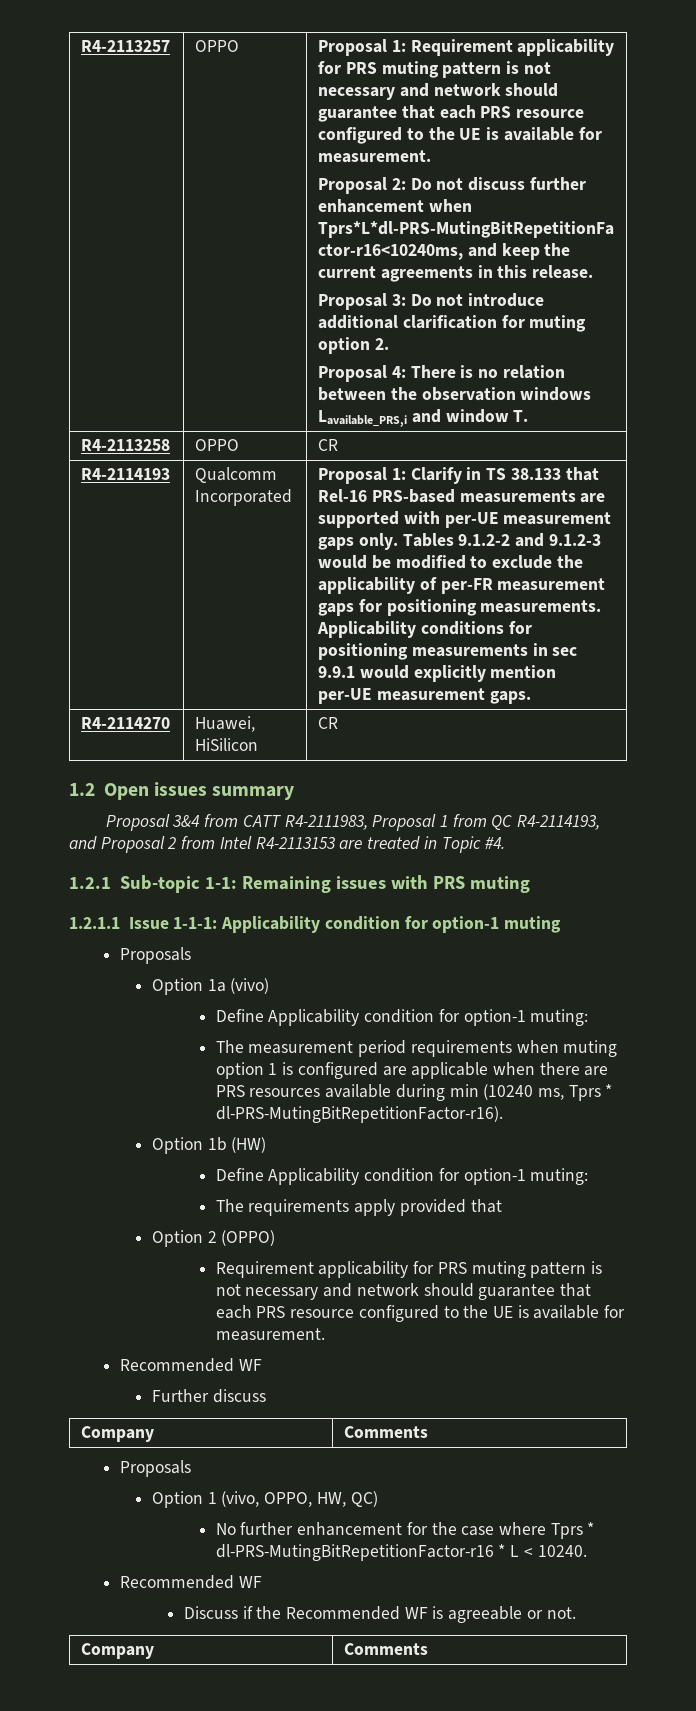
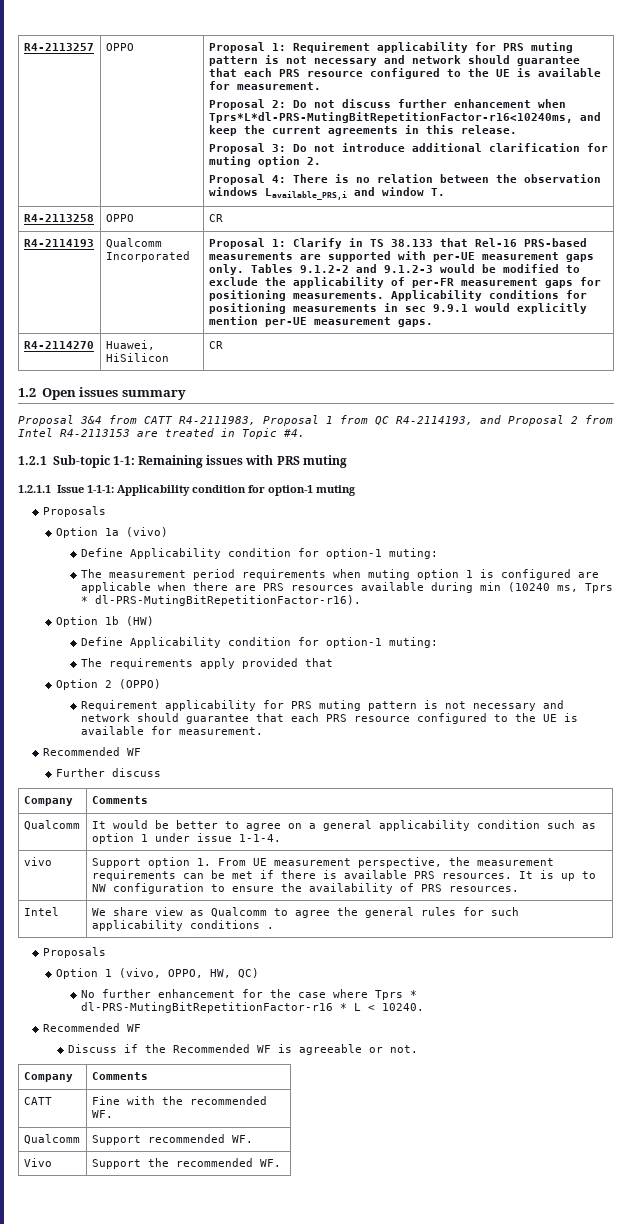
(429, 1432) none -> [23,820,80,830] [91,820,596,831] [91,833,281,844] [23,857,52,866] [91,857,554,868] [91,870,596,881] [91,883,519,894] [23,907,59,916] [91,907,519,918] [91,920,274,931] // Qualcomm | It would be better to agree on a general applicability condition such as option 1 under issue 1-1-4. // vivo | Support option 1. From UE measurement perspective, the measurement requirements can be met if there is available PRS resources. It is up to NW configuration to ensure the availability of PRS resources. // Intel | We share view as Qualcomm to agree the general rules for such applicability conditions .
(429, 1649) none -> [23,1097,52,1105] [91,1096,267,1105] [91,1110,113,1118] [23,1134,80,1144] [91,1134,253,1145] [23,1158,52,1167] [91,1158,281,1169] // CATT | Fine with the recommended WF. // Qualcomm | Support recommended WF. // Vivo | Support the recommended WF.

